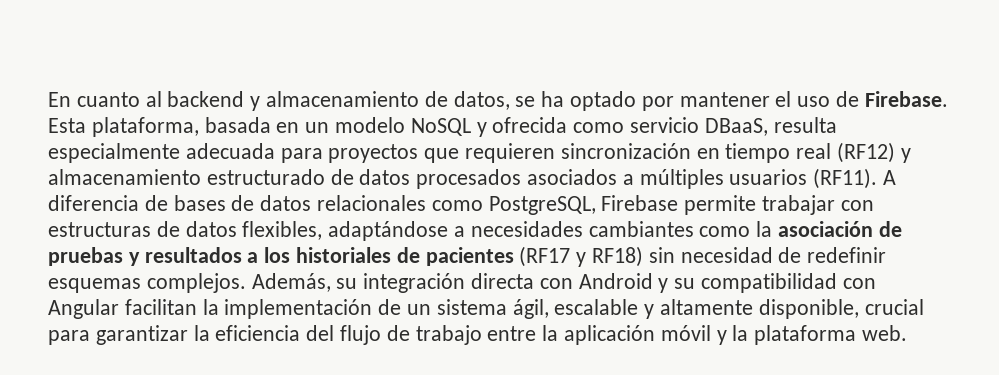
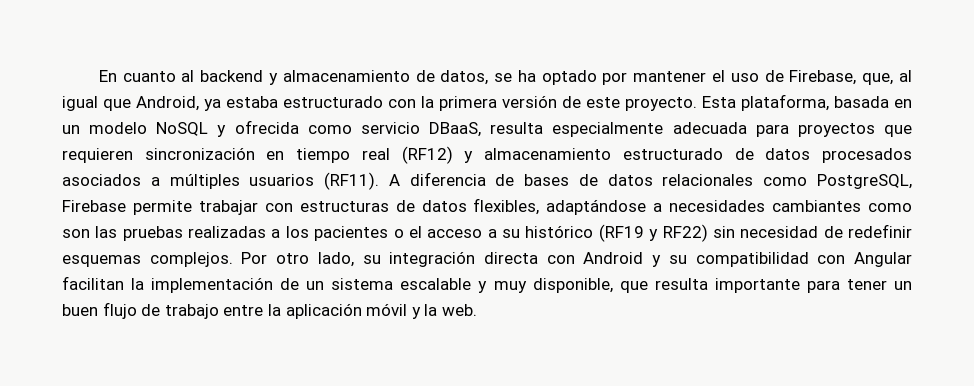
[864,91,948,107] Firebase. -> [789,70,912,85] [62,95,697,111] Firebase, que, al igual que Android, ya estaba estructurado con la primera versión de este proyecto.
[756,221,902,237] [48,246,644,267] la asociación de pruebas y resultados a los historiales de pacientes (RF17 y RF18) -> [62,224,708,242] son las pruebas realizadas a los pacientes o el acceso a su histórico (RF19 y RF22)
[251,273,331,292] Además, -> [241,252,354,267] Por otro lado,
[512,299,549,319] ágil, -> (394, 284) none
[660,299,924,319] [48,325,335,345] altamente disponible, crucial para garantizar la eficiencia del -> [493,278,913,293] [62,304,98,316] muy disponible, que resulta importante para tener un buen
[754,325,857,345] plataforma -> (438, 310) none

